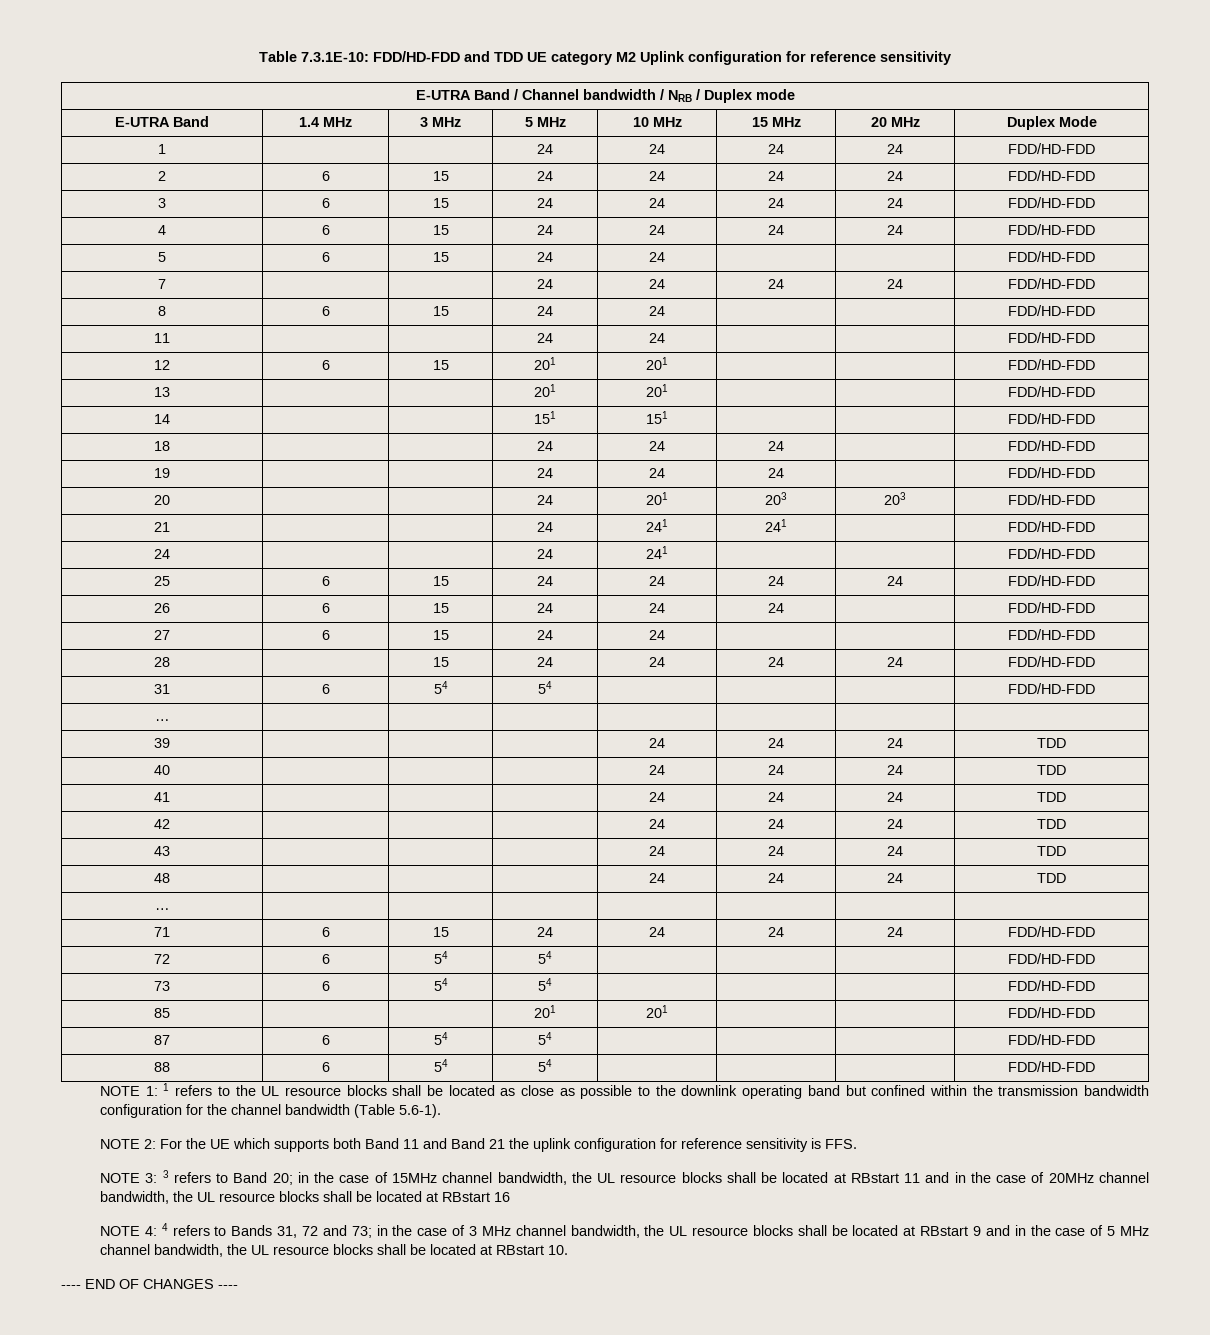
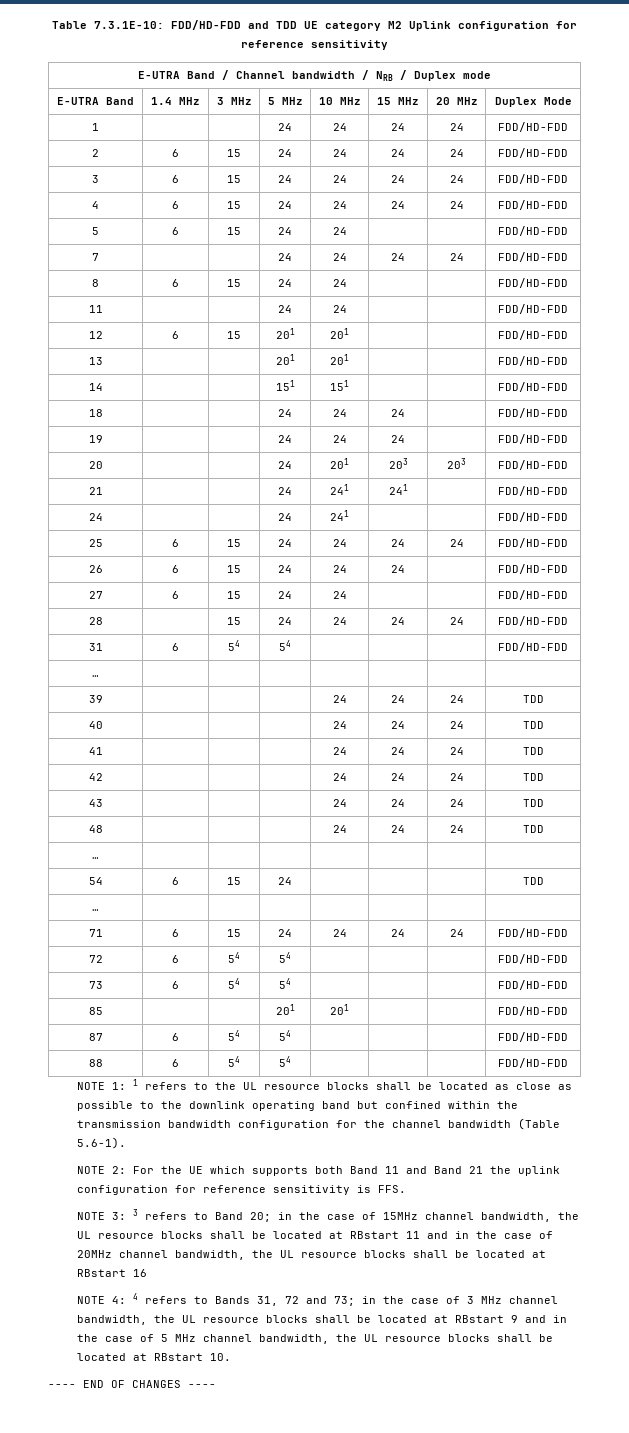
(170, 909) none -> [88,877,103,885] [172,877,179,885] [227,877,241,885] [278,877,292,885] [522,877,544,885] [92,909,99,911] // 54 | 6 | 15 | 24 | | | | TDD // … | | | | | | |

